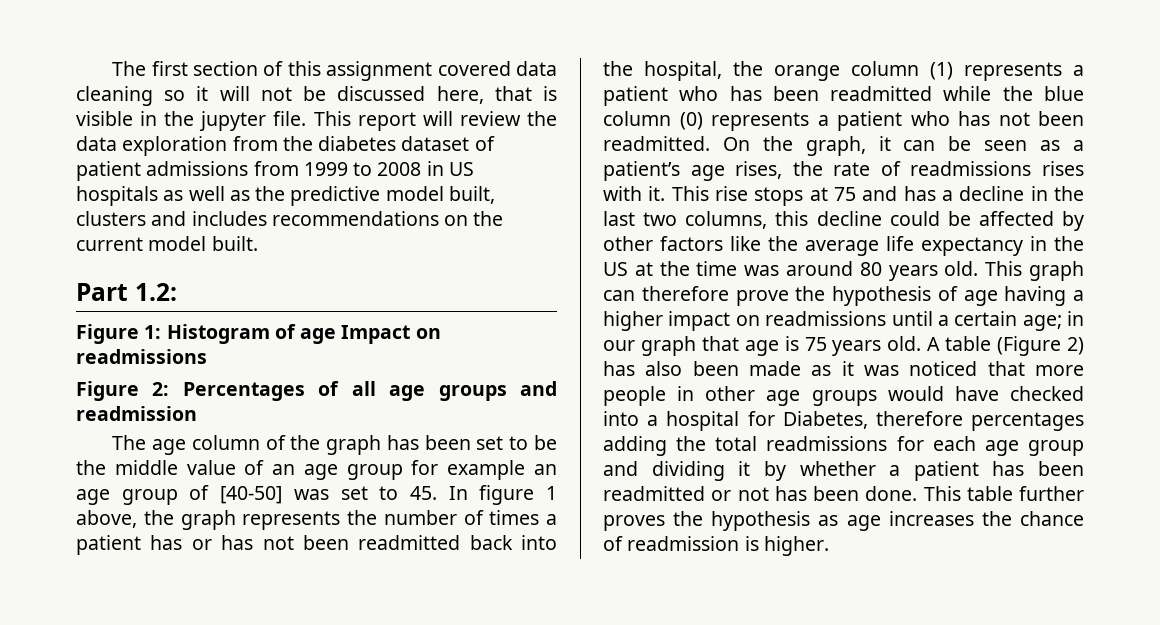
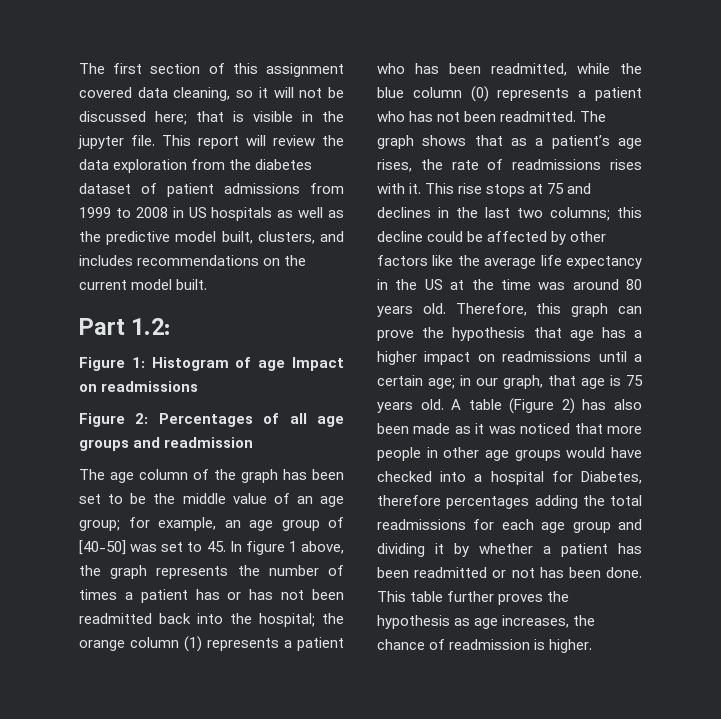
[76,86,153,106] cleaning -> [173,87,231,101] cleaning,
[436,86,484,104] here, -> [155,111,187,125] here;
[76,211,146,226] clusters -> [257,231,315,244] clusters,
[346,460,526,480] group for example -> [79,517,216,531] group; for example,
[644,61,722,81] hospital, -> [259,613,315,627] hospital;
[830,86,933,101] readmitted -> [491,63,567,76] readmitted,
[722,136,1028,156] On the graph, it can be seen -> [580,111,607,122] [377,135,503,149] The graph shows that
[903,186,1025,201] has a decline -> [377,207,431,218] declines
[685,211,768,229] columns, -> [550,207,610,221] columns;
[985,261,1023,276] This -> [455,303,562,316] Therefore, this
[641,286,729,301] therefore -> (642, 310) none
[937,286,1067,306] of age having -> [533,327,626,341] that age has
[640,336,696,356] graph -> [503,375,543,389] graph,
[888,511,974,526] increases -> [502,615,570,628] increases,

